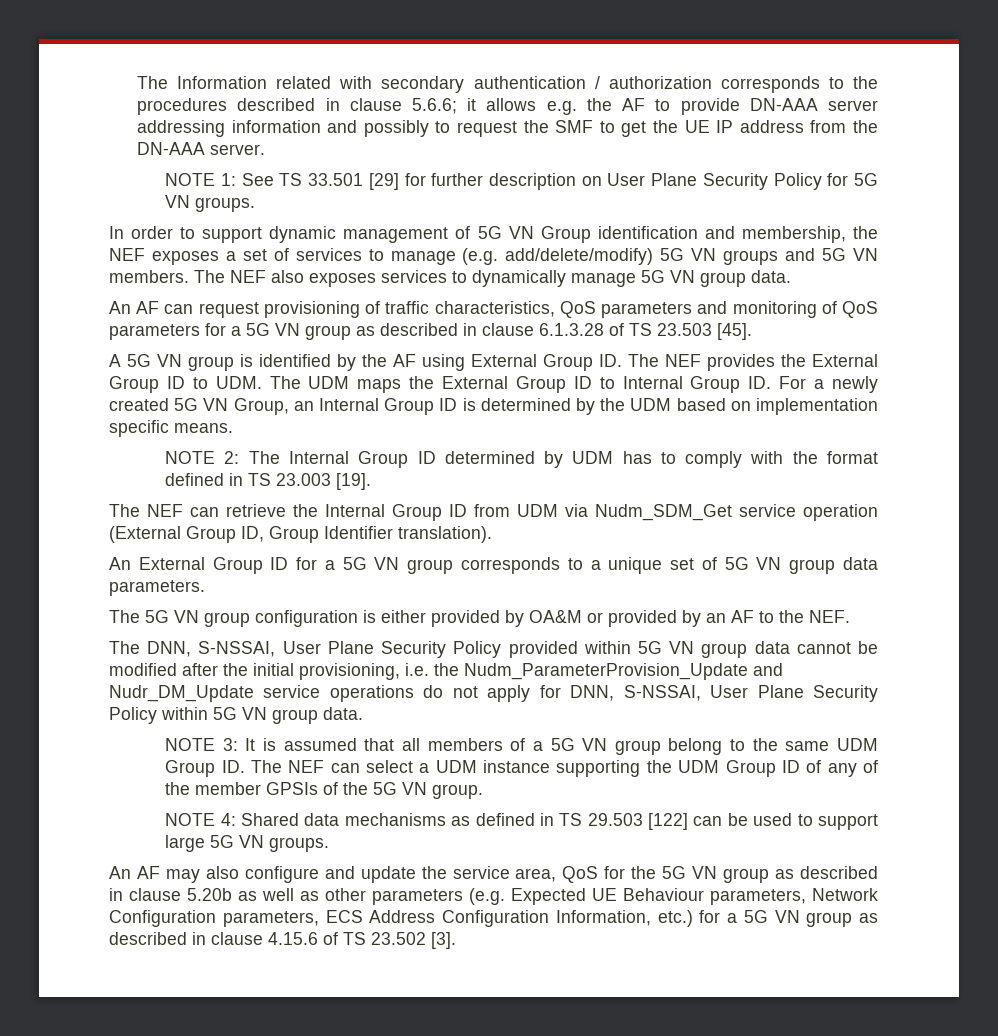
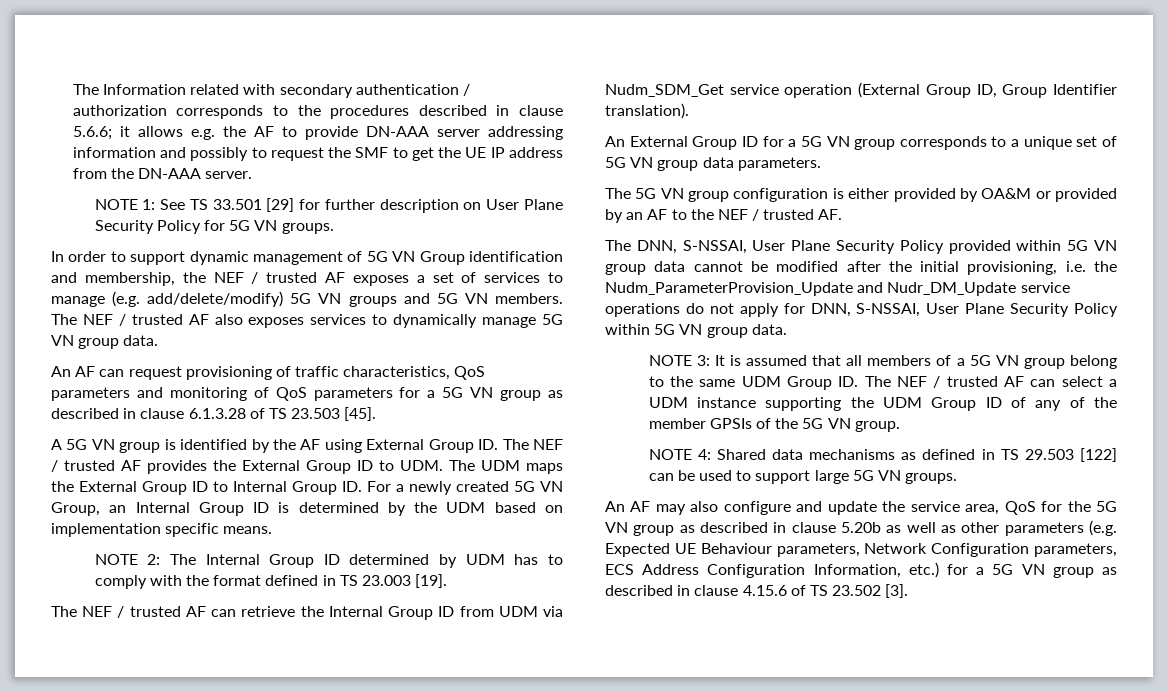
(145, 254) none -> [251,272,345,284] / trusted AF
(266, 276) none -> [118,314,209,326] / trusted AF
(701, 360) none -> [51,460,141,472] / trusted AF
(183, 510) none -> [117,606,206,618] / trusted AF
[809,610,850,623] NEF. -> [717,209,843,221] NEF / trusted AF.
(325, 766) none -> [933,376,1024,388] / trusted AF

